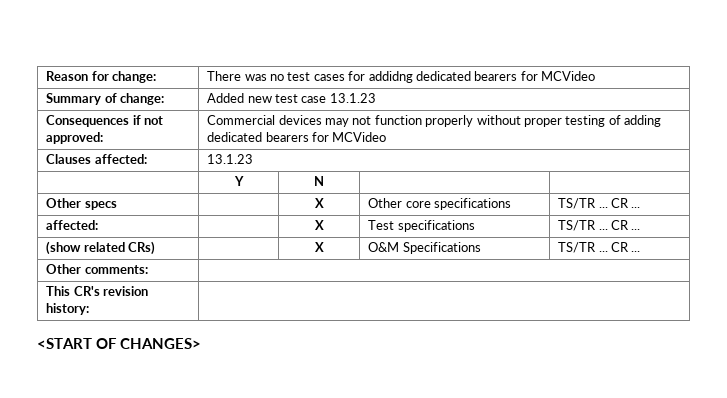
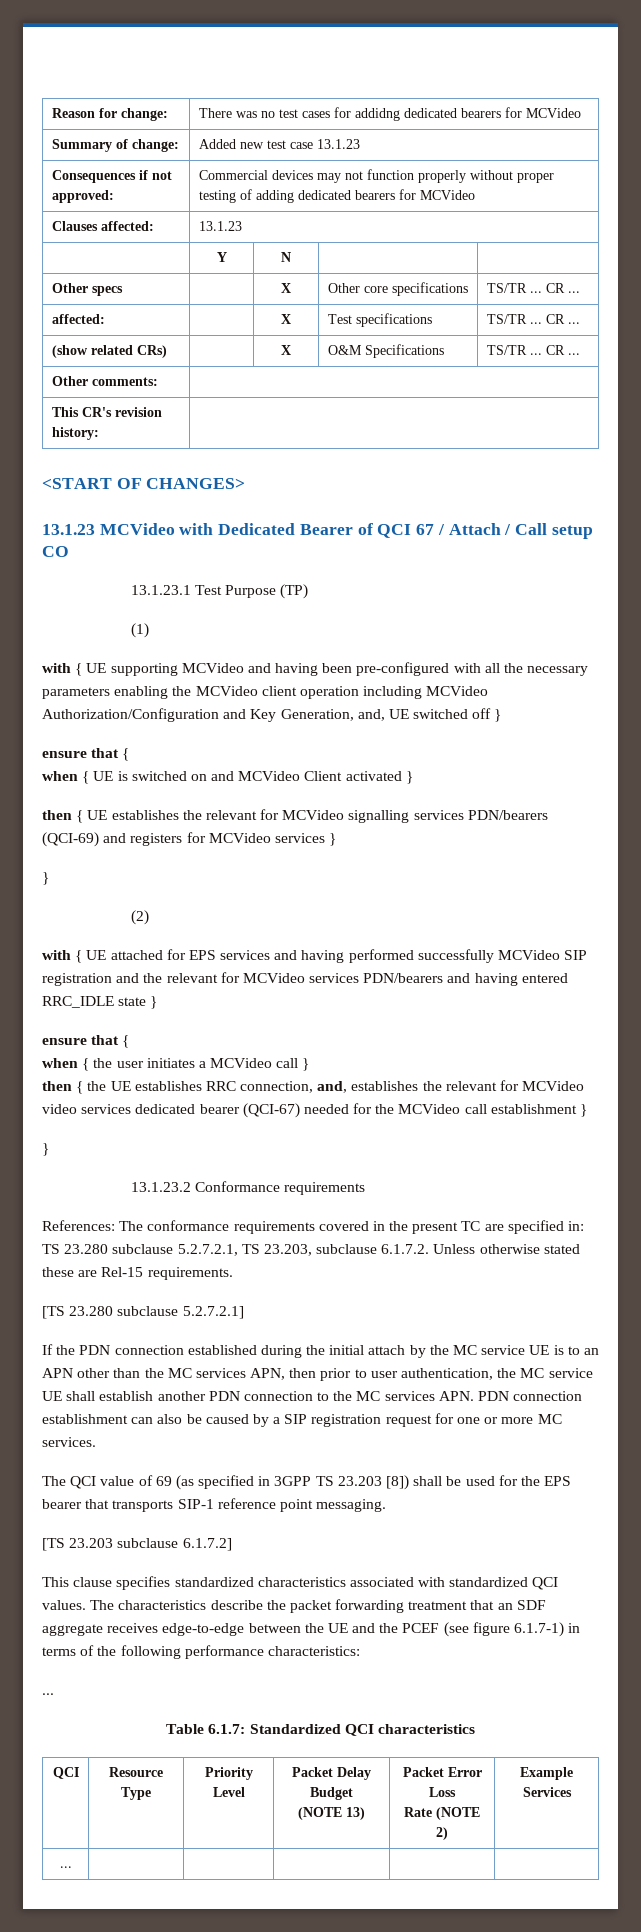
(201, 343) none -> [42,523,593,539] [42,546,69,557] [130,584,309,599] [130,623,149,638] [42,662,589,676] [42,686,489,699] [42,708,502,722] [42,748,130,761] [42,771,413,784] [42,809,548,823] [42,832,337,847] [42,872,49,885] [130,910,149,925] [42,949,588,963] [42,972,568,986] [42,996,158,1009] [42,1035,130,1048] [42,1058,310,1071] [42,1080,585,1094] [42,1103,588,1118] [42,1143,49,1156] [130,1181,366,1195] [42,1220,585,1234] [42,1244,580,1256] [42,1267,233,1280] [42,1306,244,1319] [42,1344,599,1358] [42,1368,593,1381] [42,1391,583,1401] [42,1413,562,1427] [42,1437,96,1447] [42,1475,572,1490] [42,1498,387,1512] [42,1538,232,1551] [42,1576,559,1590] [42,1599,546,1613] [42,1622,581,1637] [42,1645,360,1659] [42,1693,54,1695] [166,1724,475,1736] [52,1767,79,1779] [109,1767,163,1777] [121,1787,151,1800] [204,1767,253,1780] [212,1787,245,1797] [292,1767,371,1780] [310,1787,353,1800] [298,1807,365,1820] [402,1767,482,1777] [429,1787,456,1797] [404,1807,480,1820] [436,1827,448,1840] [520,1767,573,1780] [522,1787,572,1797] [59,1866,72,1868] // 13.1.23 MCVideo with Dedicated Bearer of QCI 67 / Attach / Call setup CO // 13.1.23.1 Test Purpose (TP) // (1) // with { UE supporting MCVideo and having been pre-configured with all the necessary parameters enabling the MCVideo client operation including MCVideo Authorization/Configuration and Key Generation, and, UE switched off } // ensure that { // when { UE is switched on and MCVideo Client activated } // then { UE establishes the relevant for MCVideo signalling services PDN/bearers (QCI-69) and registers for MCVideo services } // } // (2) // with { UE attached for EPS services and having performed successfully MCVideo SIP registration and the relevant for MCVideo services PDN/bearers and having entered RRC_IDLE state } // ensure that { // when { the user initiates a MCVideo call } // then { the UE establishes RRC connection, and, establishes the relevant for MCVideo video services dedicated bearer (QCI-67) needed for the MCVideo call establishment } // } // 13.1.23.2 Conformance requirements // References: The conformance requirements covered in the present TC are specified in: TS 23.280 subclause 5.2.7.2.1, TS 23.203, subclause 6.1.7.2. Unless otherwise stated these are Rel-15 requirements. // [TS 23.280 subclause 5.2.7.2.1] // If the PDN connection established during the initial attach by the MC service UE is to an APN other than the MC services APN, then prior to user authentication, the MC service UE shall establish another PDN connection to the MC services APN. PDN connection establishment can also be caused by a SIP registration request for one or more MC services. // The QCI value of 69 (as specified in 3GPP TS 23.203 [8]) shall be used for the EPS bearer that transports SIP-1 reference point messaging. // [TS 23.203 subclause 6.1.7.2] // This clause specifies standardized characteristics associated with standardized QCI values. The characteristics describe the packet forwarding treatment that an SDF aggregate receives edge-to-edge between the UE and the PCEF (see figure 6.1.7-1) in terms of the following performance characteristics: // ... // Table 6.1.7: Standardized QCI characteristics // QCI | Resource Type | Priority Level | Packet Delay Budget // (NOTE 13) | Packet Error Loss // Rate (NOTE 2) | Example Services // ... | | | | |

